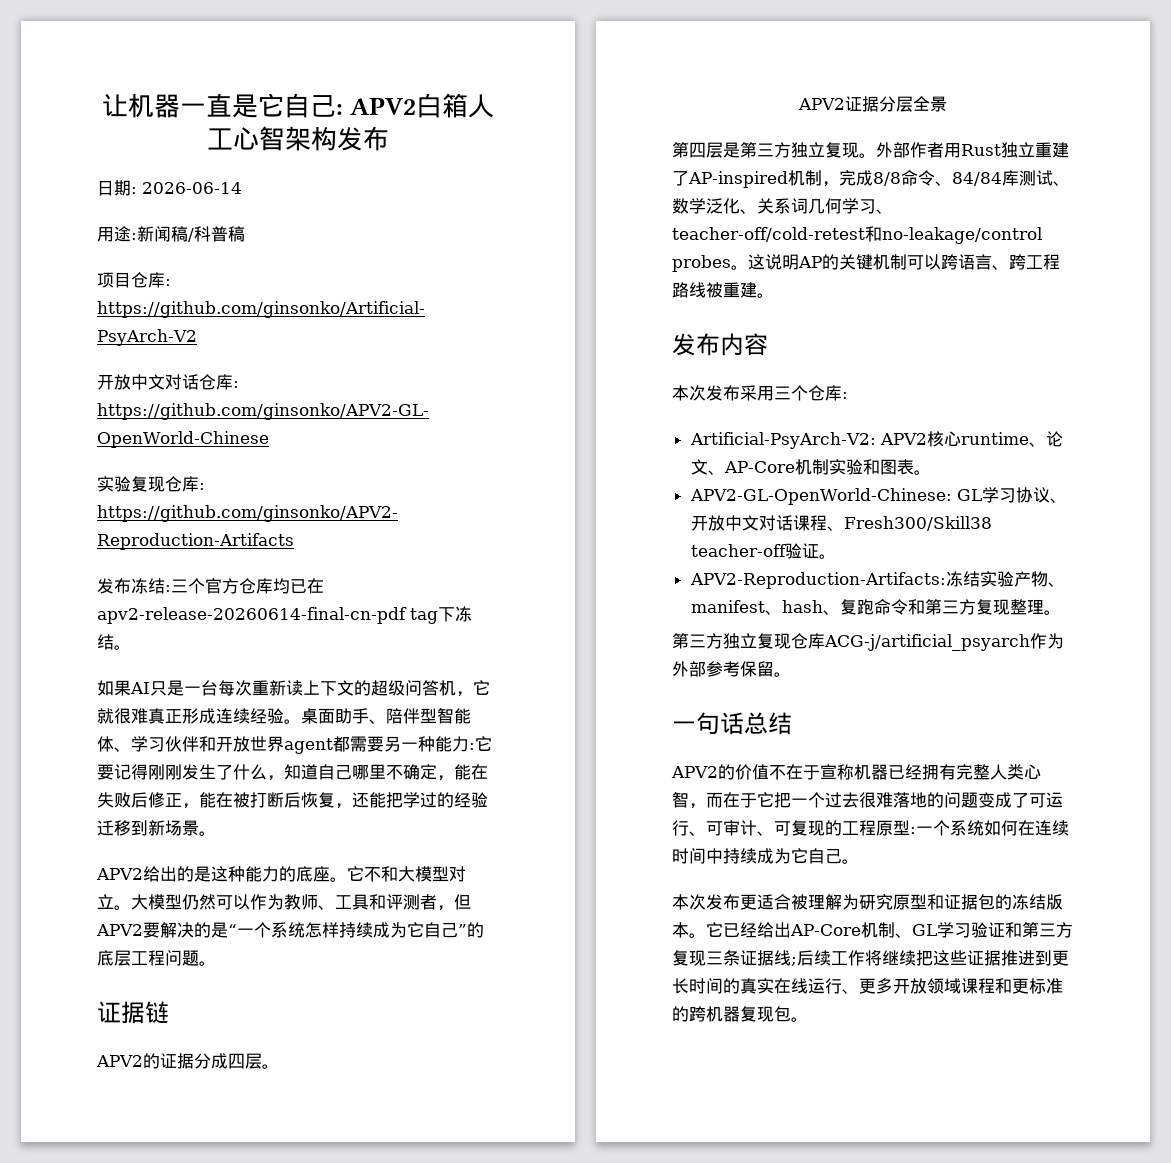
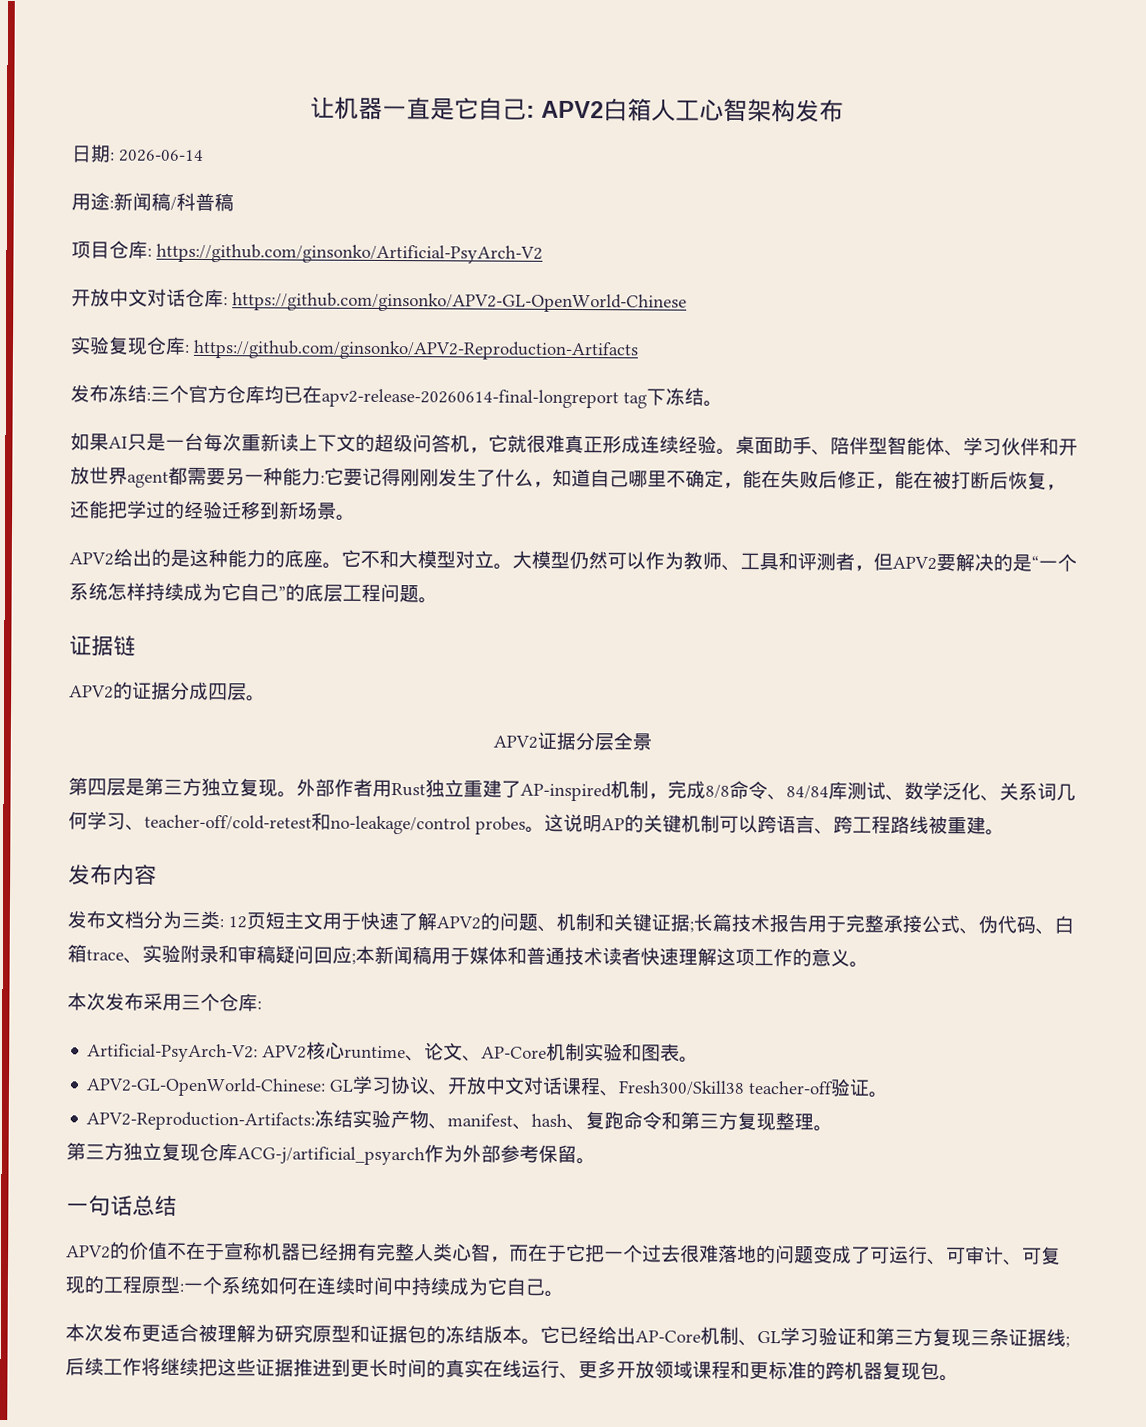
[97,607,407,624] apv2-release-20260614-final-cn-pdf -> [321,388,619,409] apv2-release-20260614-final-longreport
(768, 344) none -> [67,910,1074,935] [67,944,869,968] // 发布文档分为三类: 12页短主文用于快速了解APV2的问题、机制和关键证据;长篇技术报告用于完整承接公式、伪代码、白箱trace、实验附录和审稿疑问回应;本新闻稿用于媒体和普通技术读者快速理解这项工作的意义。

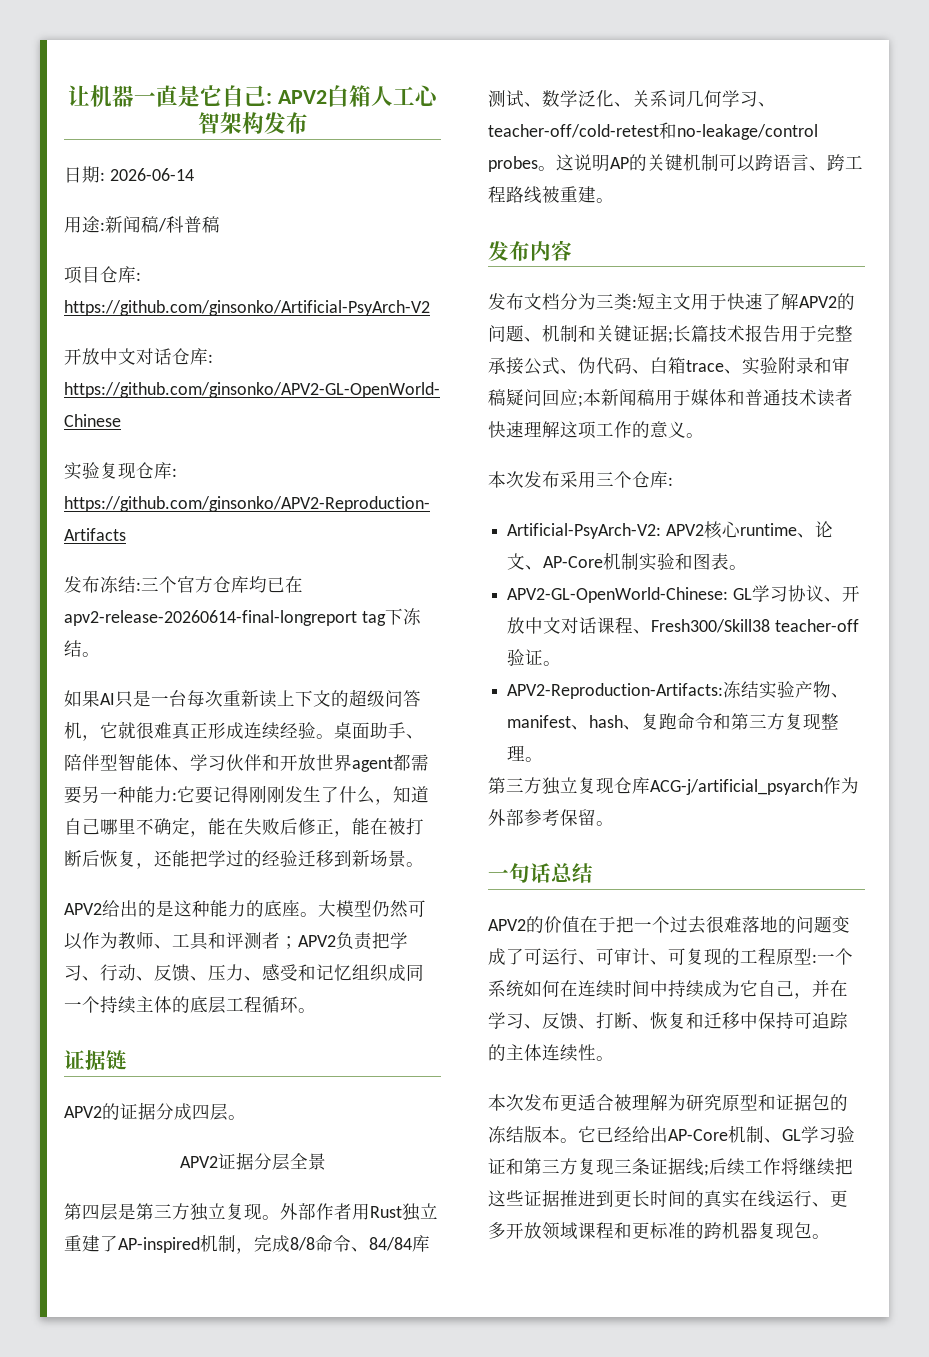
[341,549,513,570] 它不和大模型对立。 -> (318, 914) none
[854,552,1077,572] [69,582,286,602] ，但APV2要解决的是“一个系统怎样持续成为它自己” -> [280,932,408,950] [64,964,424,982] [64,996,172,1014] ；APV2负责把学习、行动、反馈、压力、感受和记忆组织成同一个持续主体
[380,583,419,603] 问题 -> [262,996,298,1013] 循环
[228,912,266,930] 12页 -> (637, 303) none
[167,1241,586,1263] 不在于宣称机器已经拥有完整人类心智，而在于它 -> [580,916,616,933] 在于
(545, 1287) none -> [794,980,848,999] [488,1012,848,1030] [488,1044,596,1062] ，并在学习、反馈、打断、恢复和迁移中保持可追踪的主体连续性

